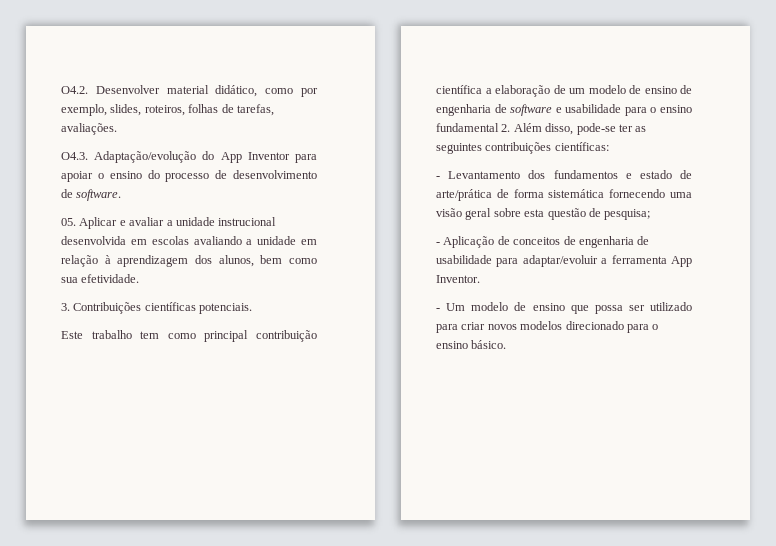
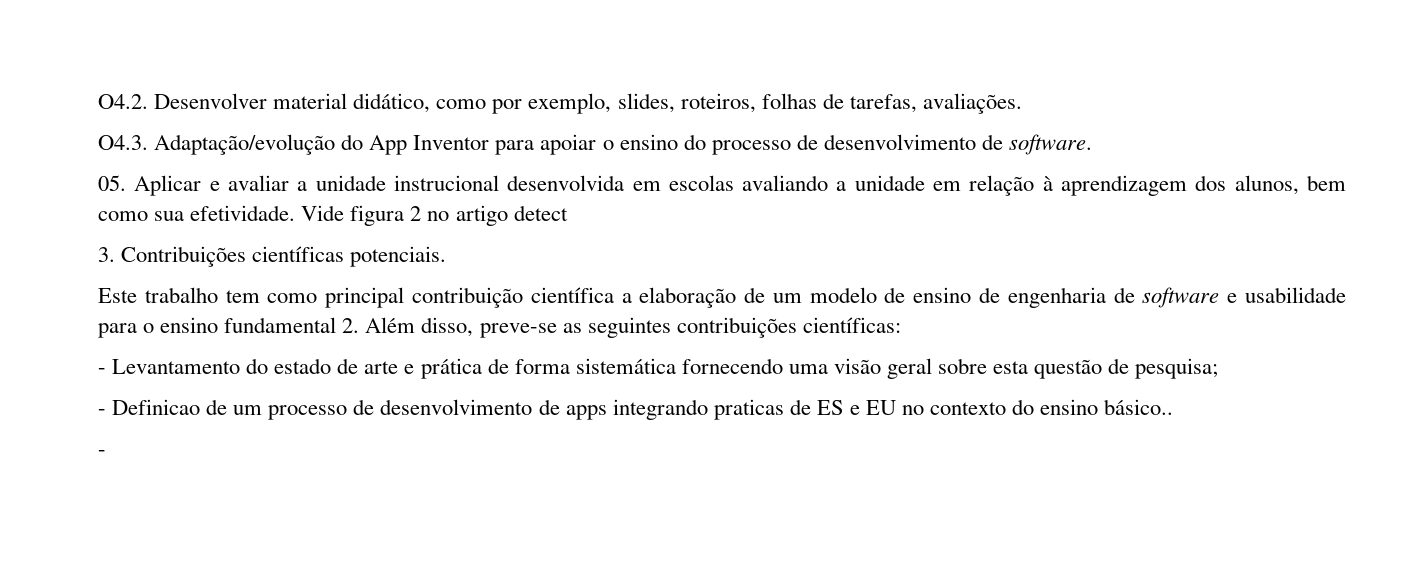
(140, 278) none -> [301,205,568,226] Vide figura 2 no artigo detect
[576,123,633,135] pode-se ter -> [479,323,557,338] preve-se
[528,170,692,179] [436,189,492,201] dos fundamentos e estado de arte/prática -> [246,358,482,379] do estado de arte e prática
[443,236,650,248] [436,255,692,267] [436,275,480,283] [436,302,692,314] [436,321,659,333] [436,340,507,349] Aplicação de conceitos de engenharia de usabilidade para adaptar/evoluir a ferramenta App Inventor. // - Um modelo de ensino que possa ser utilizado para criar novos modelos direcionado para o ensino básico. -> [112,399,1174,420] [98,450,106,456] Definicao de um processo de desenvolvimento de apps integrando praticas de ES e EU no contexto do ensino básico.. // -

